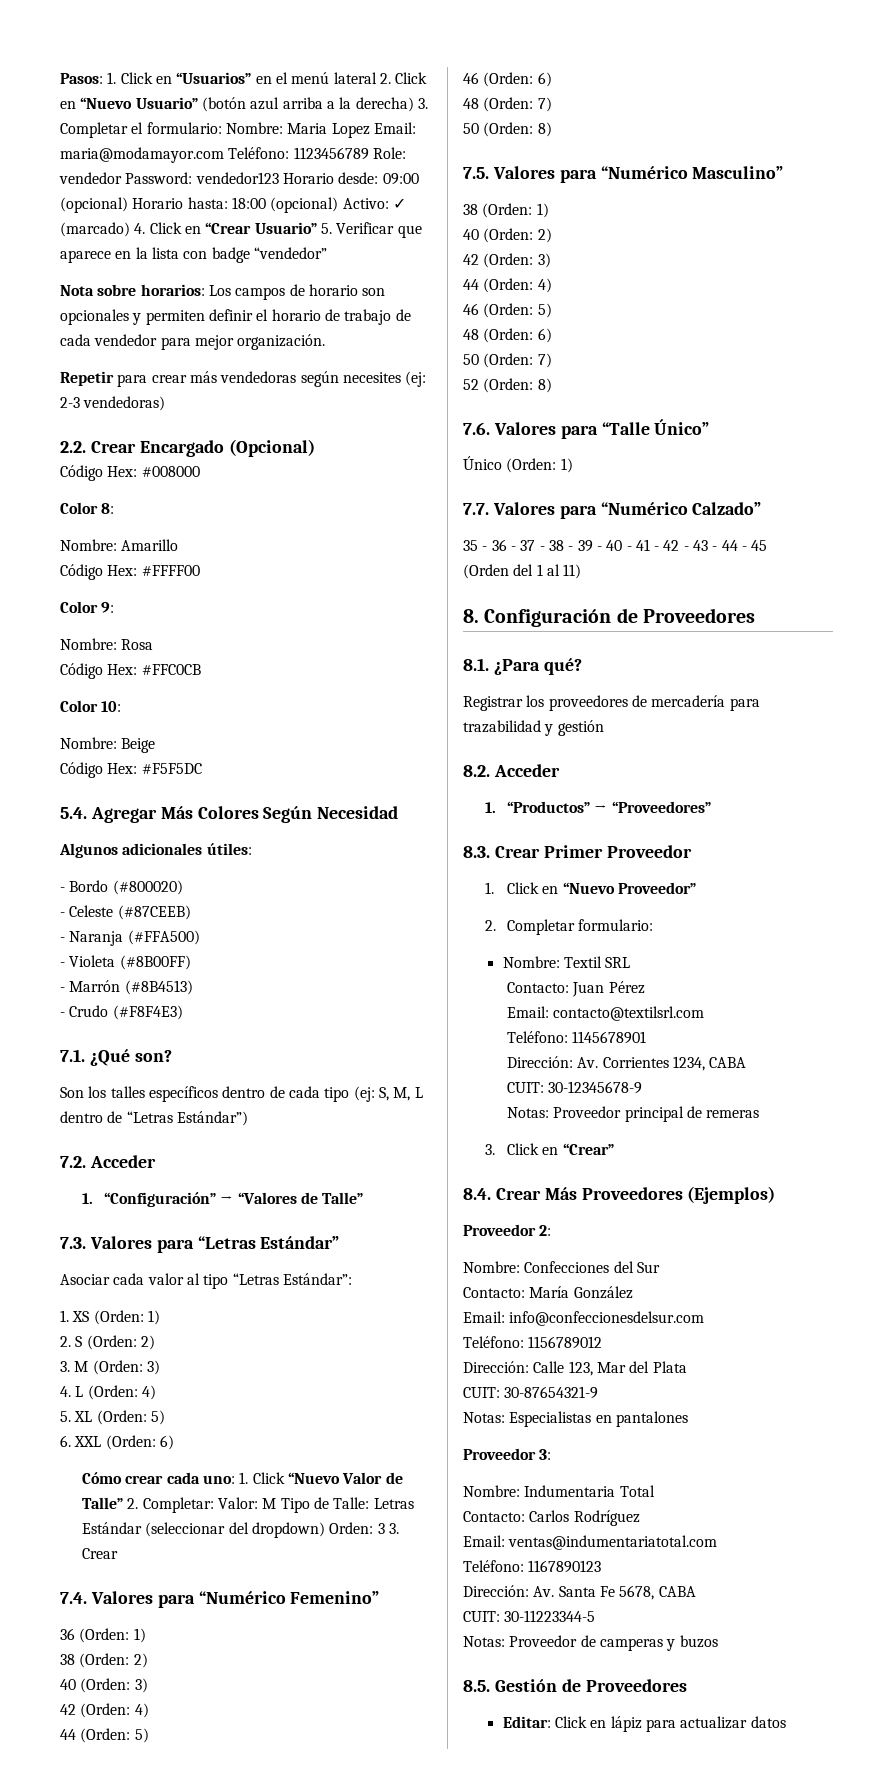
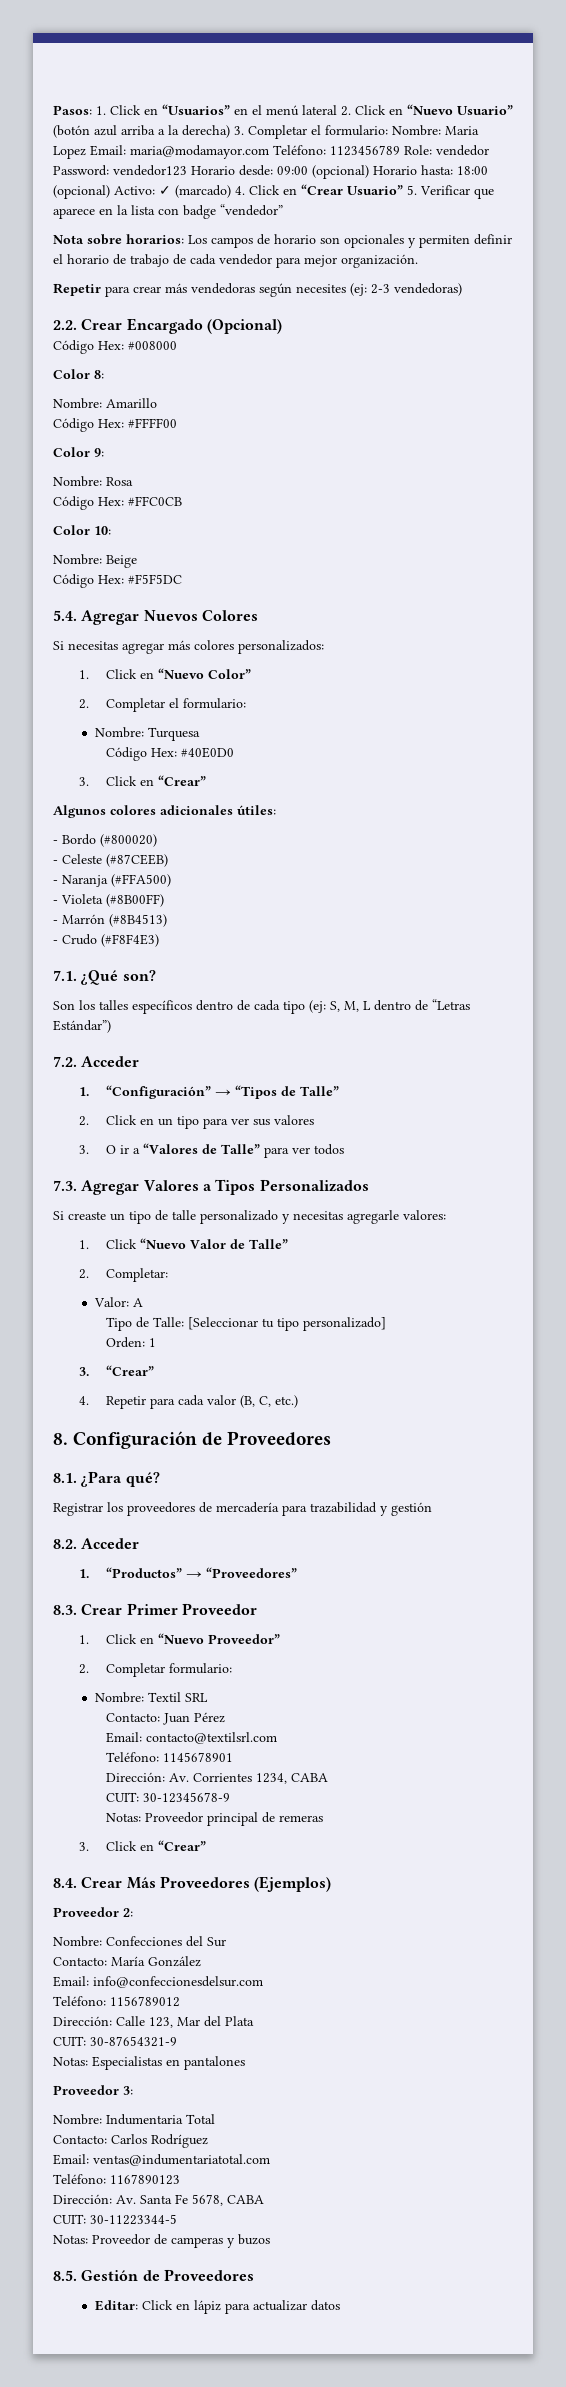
[160,806,193,819] Más -> [143,610,198,621] Nuevos
[263,806,399,823] Según Necesidad -> [53,640,324,654] [79,668,251,679] [79,698,246,712] [94,727,200,741] [105,747,234,761] [79,775,206,786] // Si necesitas agregar más colores personalizados: // 1. Click en “Nuevo Color” // 2. Completar el formulario: // Nombre: Turquesa // Código Hex: #40E0D0 // 3. Click en “Crear”
(118, 850) none -> [110,805,156,815] colores
[237,1192,364,1204] [60,1236,340,1253] [60,1273,352,1289] [60,1310,160,1325] [60,1335,155,1350] [60,1360,160,1375] [60,1385,156,1400] [60,1410,165,1425] [60,1435,174,1450] [81,1472,235,1484] “Valores de Talle” // 7.3. Valores para “Letras Estándar” // Asociar cada valor al tipo “Letras Estándar”: // 1. XS (Orden: 1) // 2. S (Orden: 2) // 3. M (Orden: 3) // 4. L (Orden: 4) // 5. XL (Orden: 5) // 6. XXL (Orden: 6) // Cómo crear cada uno: -> [234,1085,339,1099] [79,1115,314,1129] [79,1143,344,1158] [53,1179,369,1195] [53,1210,446,1224] “Tipos de Talle” // 2. Click en un tipo para ver sus valores // 3. O ir a “Valores de Talle” para ver todos // 7.3. Agregar Valores a Tipos Personalizados // Si creaste un tipo de talle personalizado y necesitas agregarle valores: //
(123, 1503) none -> (288, 1244) //
[217,1497,277,1509] Valor: M -> [93,1297,143,1307] // Valor: A //
[373,1498,414,1509] [81,1522,399,1538] [81,1548,118,1559] [60,1591,380,1608] [60,1628,146,1643] [60,1653,148,1668] [60,1678,148,1693] [60,1703,149,1718] [60,1728,149,1743] [463,72,552,87] [463,97,552,112] [463,122,552,137] [463,166,784,183] [463,203,549,218] [463,228,552,243] [463,253,551,268] [463,278,552,293] [463,303,552,318] [463,328,552,343] [463,353,552,368] [463,378,552,393] [463,419,710,439] [463,456,573,473] [463,502,762,519] [463,539,768,552] [463,564,582,579] Letras Estándar (seleccionar del dropdown) Orden: 3 3. Crear // 7.4. Valores para “Numérico Femenino” // 36 (Orden: 1) // 38 (Orden: 2) // 40 (Orden: 3) // 42 (Orden: 4) // 44 (Orden: 5) // 46 (Orden: 6) // 48 (Orden: 7) // 50 (Orden: 8) // 7.5. Valores para “Numérico Masculino” // 38 (Orden: 1) // 40 (Orden: 2) // 42 (Orden: 3) // 44 (Orden: 4) // 46 (Orden: 5) // 48 (Orden: 6) // 50 (Orden: 7) // 52 (Orden: 8) // 7.6. Valores para “Talle Único” // Único (Orden: 1) // 7.7. Valores para “Numérico Calzado” // 35 - 36 - 37 - 38 - 39 - 40 - 41 - 42 - 43 - 44 - 45 // (Orden del 1 al 11) -> [187,1317,386,1331] [105,1337,156,1348] [79,1365,154,1376] [79,1395,298,1409] [Seleccionar tu tipo personalizado] // Orden: 1 // 3. “Crear” // 4. Repetir para cada valor (B, C, etc.)

